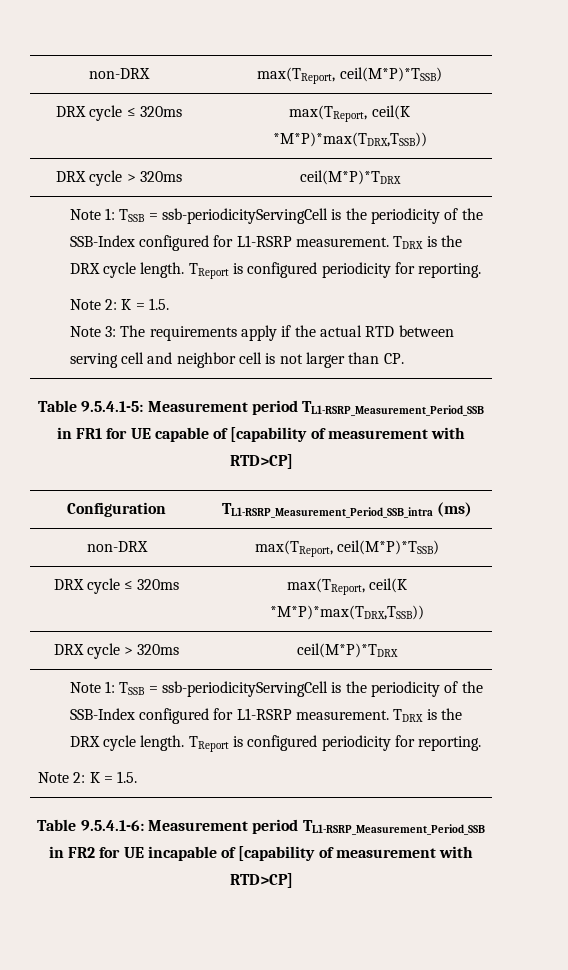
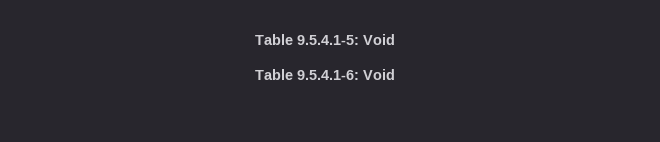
[89,68,150,79] [257,67,442,84] [56,105,182,121] [289,105,410,122] [272,132,427,147] [56,170,182,186] [299,170,401,185] [69,208,483,224] [69,235,462,251] [69,262,482,279] [69,298,169,310] [69,325,454,341] [69,352,404,368] [37,400,485,416] [56,427,466,442] [229,454,293,469] [67,502,166,517] [221,502,473,518] [86,541,148,552] [254,540,440,557] [53,578,180,594] [286,578,408,595] [270,605,424,620] [53,643,180,659] [297,643,398,658] [69,681,483,697] [69,708,462,724] [69,735,482,752] [38,771,138,783] [37,819,485,835] [48,846,474,861] [229,873,293,888] non-DRX | max(TReport, ceil(M*P)*TSSB) // DRX cycle ≤ 320ms | max(TReport, ceil(K *M*P)*max(TDRX,TSSB)) // DRX cycle > 320ms | ceil(M*P)*TDRX // Note 1: TSSB = ssb-periodicityServingCell is the periodicity of the SSB-Index configured for L1-RSRP measurement. TDRX is the DRX cycle length. TReport is configured periodicity for reporting. // Note 2: K = 1.5. // Note 3: The requirements apply if the actual RTD between serving cell and neighbor cell is not larger than CP. // Table 9.5.4.1-5: Measurement period TL1-RSRP_Measurement_Period_SSB in FR1 for UE capable of [capability of measurement with RTD>CP] // Configuration | TL1-RSRP_Measurement_Period_SSB_intra (ms) // non-DRX | max(TReport, ceil(M*P)*TSSB) // DRX cycle ≤ 320ms | max(TReport, ceil(K *M*P)*max(TDRX,TSSB)) // DRX cycle > 320ms | ceil(M*P)*TDRX // Note 1: TSSB = ssb-periodicityServingCell is the periodicity of the SSB-Index configured for L1-RSRP measurement. TDRX is the DRX cycle length. TReport is configured periodicity for reporting. // Note 2: K = 1.5. // Table 9.5.4.1-6: Measurement period TL1-RSRP_Measurement_Period_SSB in FR2 for UE incapable of [capability of measurement with RTD>CP] -> [255,34,395,45] [255,69,395,80] Table 9.5.4.1-5: Void // Table 9.5.4.1-6: Void

